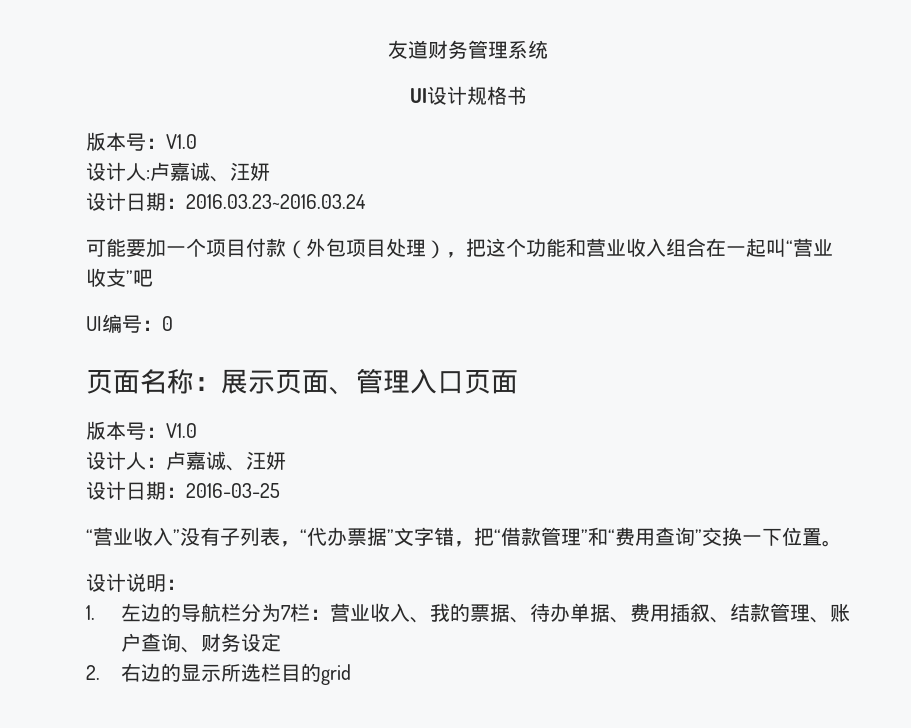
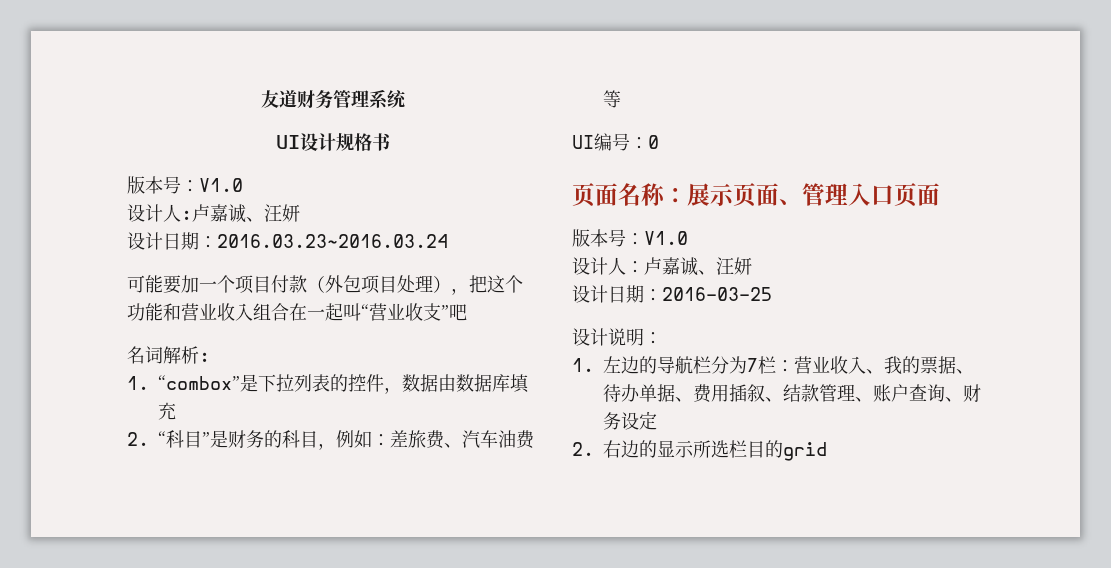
(153, 278) none -> [127,346,210,364] [127,374,530,394] [158,402,176,420] [127,430,535,450] [603,90,621,108] // 名词解析: // 1. “combox”是下拉列表的控件，数据由数据库填充 // 2. “科目”是财务的科目，例如：差旅费、汽车油费等
[86,527,842,547] // “营业收入”没有子列表，“代办票据”文字错，把“借款管理”和“费用查询”交换一下位置。 -> (772, 294) none

